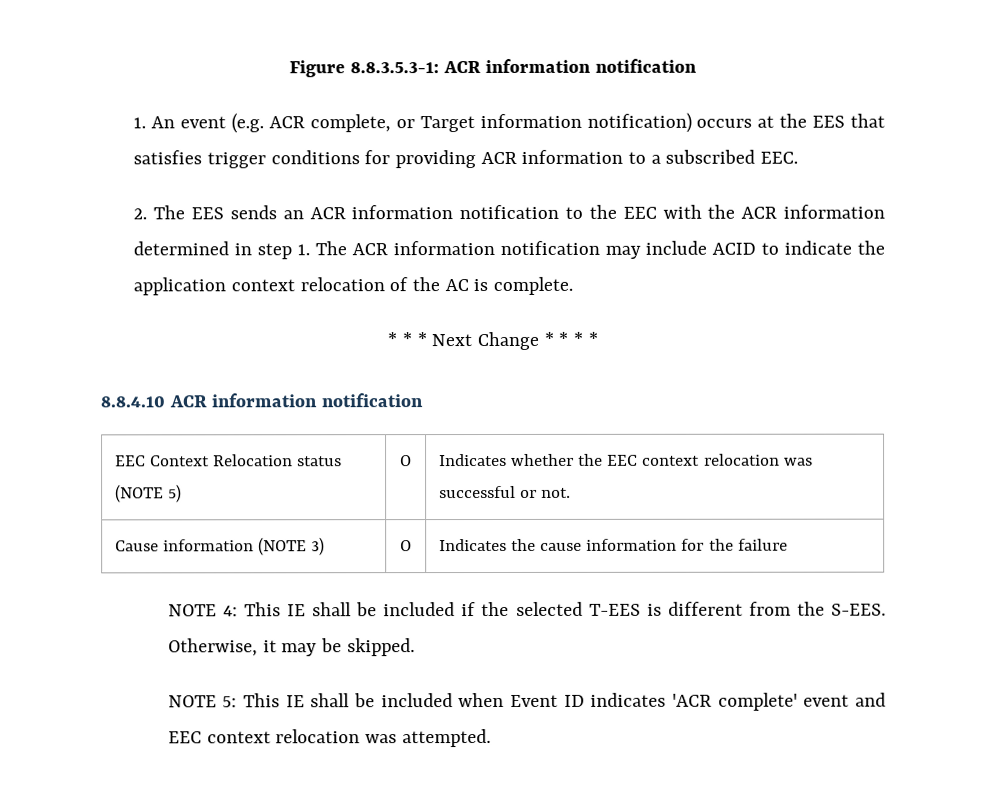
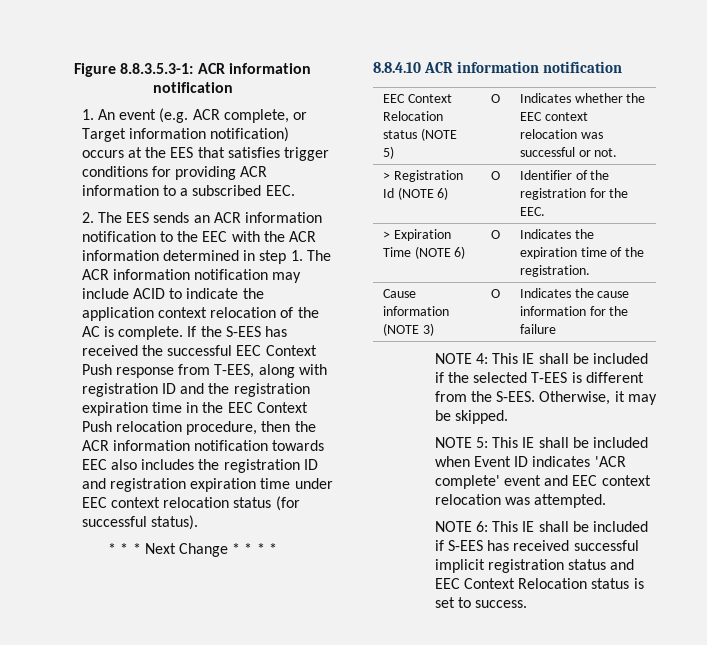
(574, 285) none -> [187,326,287,337] [81,345,317,356] [81,364,327,378] [81,383,310,397] [81,402,308,416] [81,421,316,435] [81,440,325,451] [81,459,318,473] [81,478,333,492] [81,496,300,511] [81,515,199,530] If the S-EES has received the successful EEC Context Push response from T-EES, along with registration ID and the registration expiration time in the EEC Context Push relocation procedure, then the ACR information notification towards EEC also includes the registration ID and registration expiration time under EEC context relocation status (for successful status).
(572, 492) none -> [382,170,463,182] [382,187,449,200] [491,171,500,180] [519,170,610,180] [519,188,629,200] [519,207,545,216] [382,229,451,241] [382,246,466,259] [491,230,500,239] [519,229,594,239] [519,247,645,259] [519,265,590,277] // > Registration Id (NOTE 6) | O | Identifier of the registration for the EEC. // > Expiration Time (NOTE 6) | O | Indicates the expiration time of the registration.
(491, 738) none -> [434,521,648,532] [434,540,639,551] [434,559,635,573] [434,578,644,589] [434,597,528,608] // NOTE 6: This IE shall be included if S-EES has received successful implicit registration status and EEC Context Relocation status is set to success.

